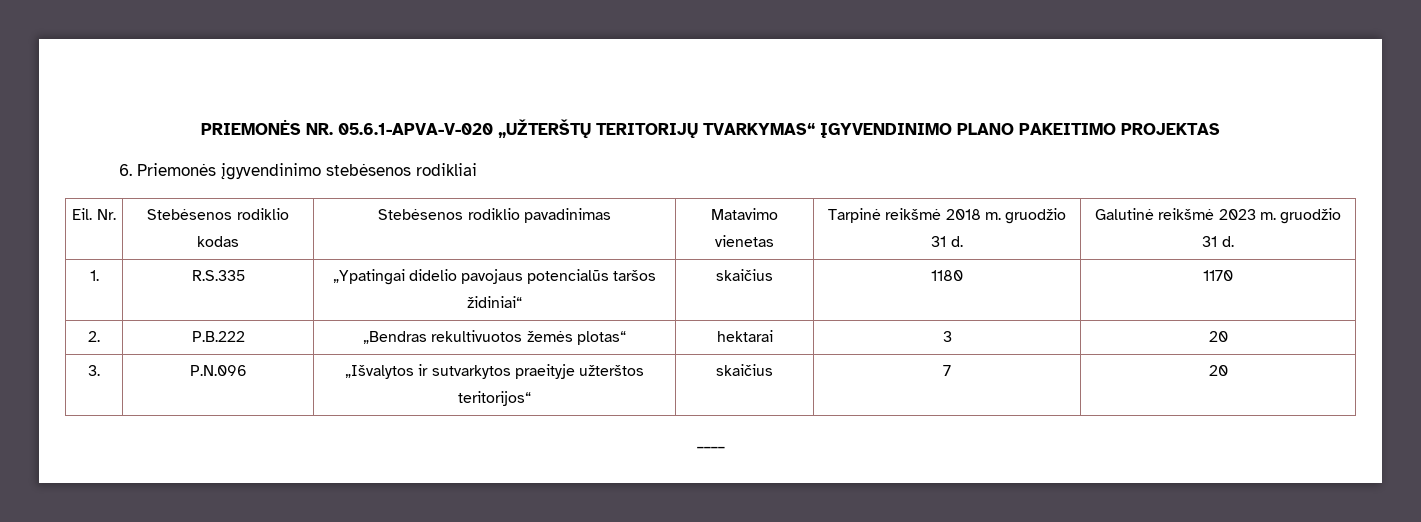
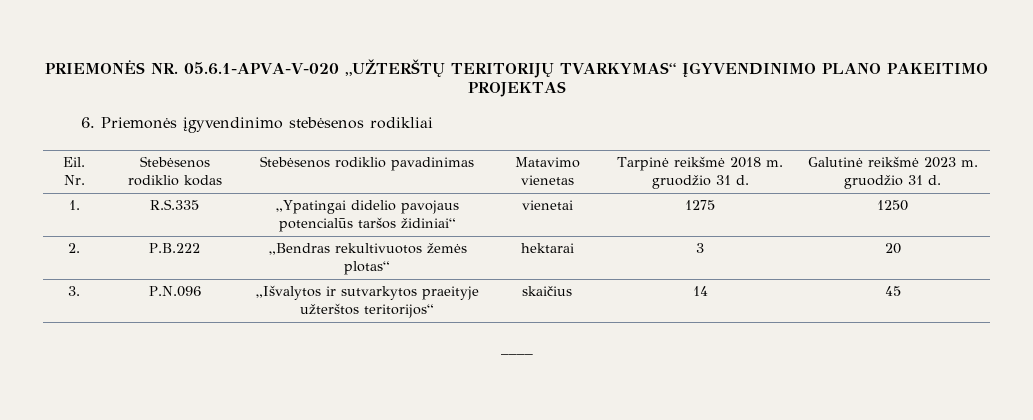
[716,269,773,281] [931,270,963,281] [1203,270,1233,281] skaičius | 1180 | 1170 -> [521,200,573,210] [685,200,715,210] [877,200,908,211] vienetai | 1275 | 1250
[943,365,951,376] [1208,365,1228,376] 7 | 20 -> [692,286,708,296] [884,286,901,296] 14 | 45

